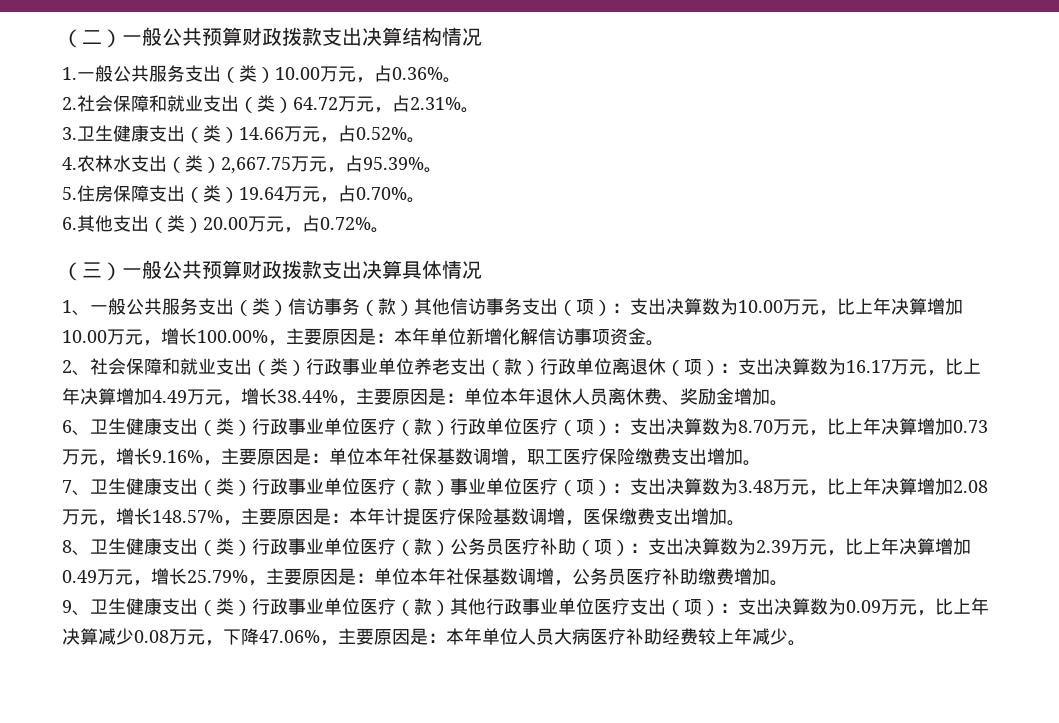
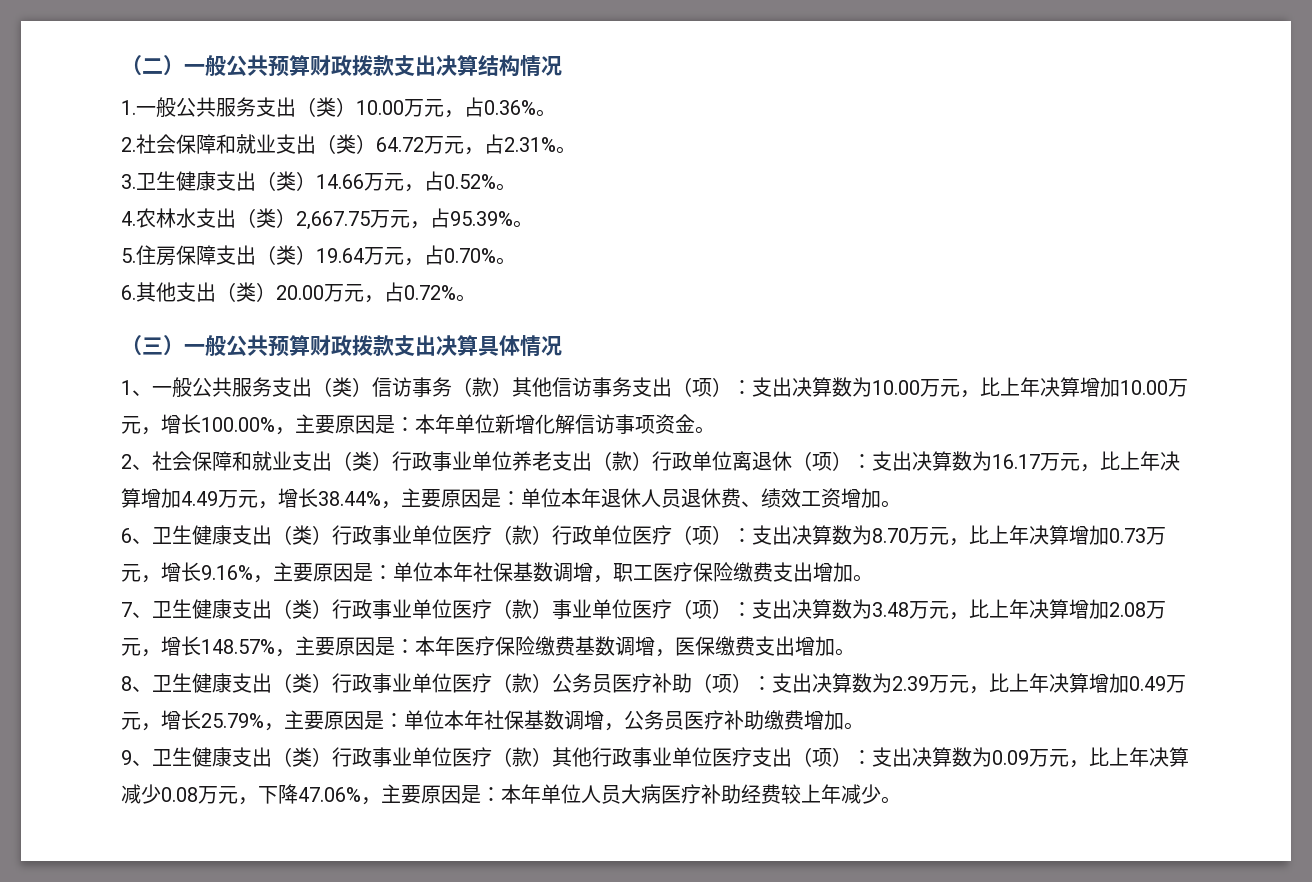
[608,388,734,406] 离休费、奖励金 -> [681,488,841,508] 退休费、绩效工资
[385,508,493,525] 计提医疗保险 -> [455,636,575,656] 医疗保险缴费

